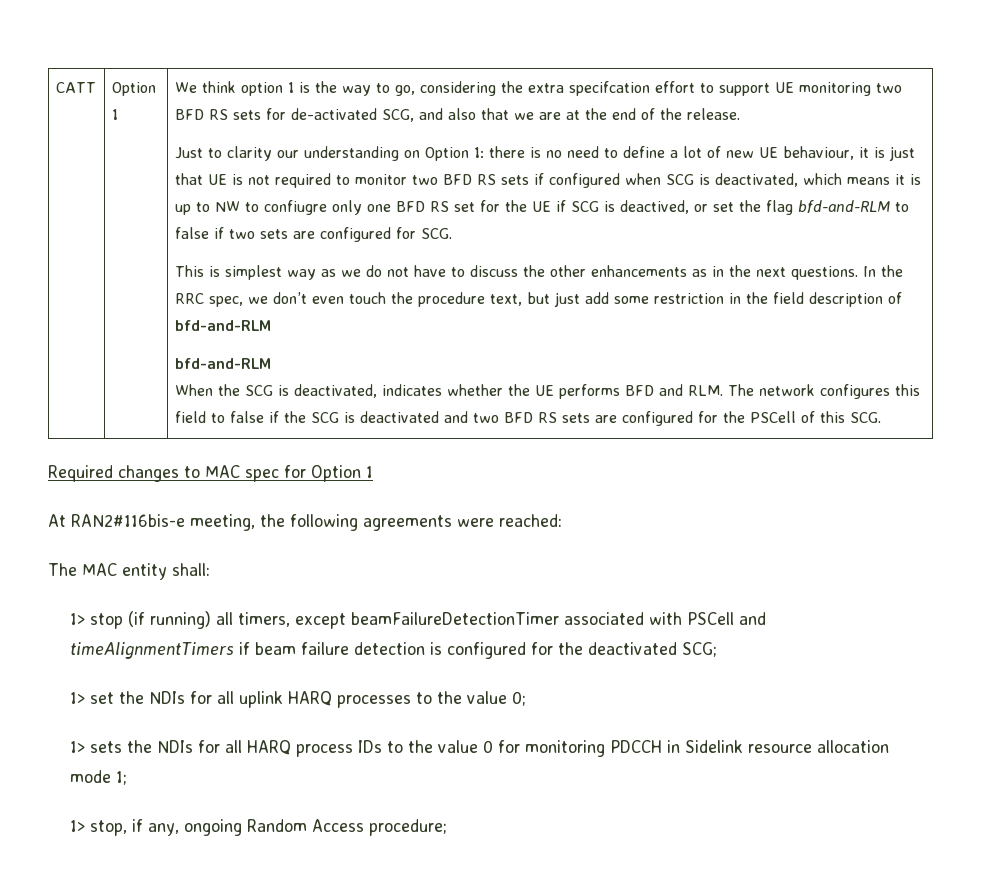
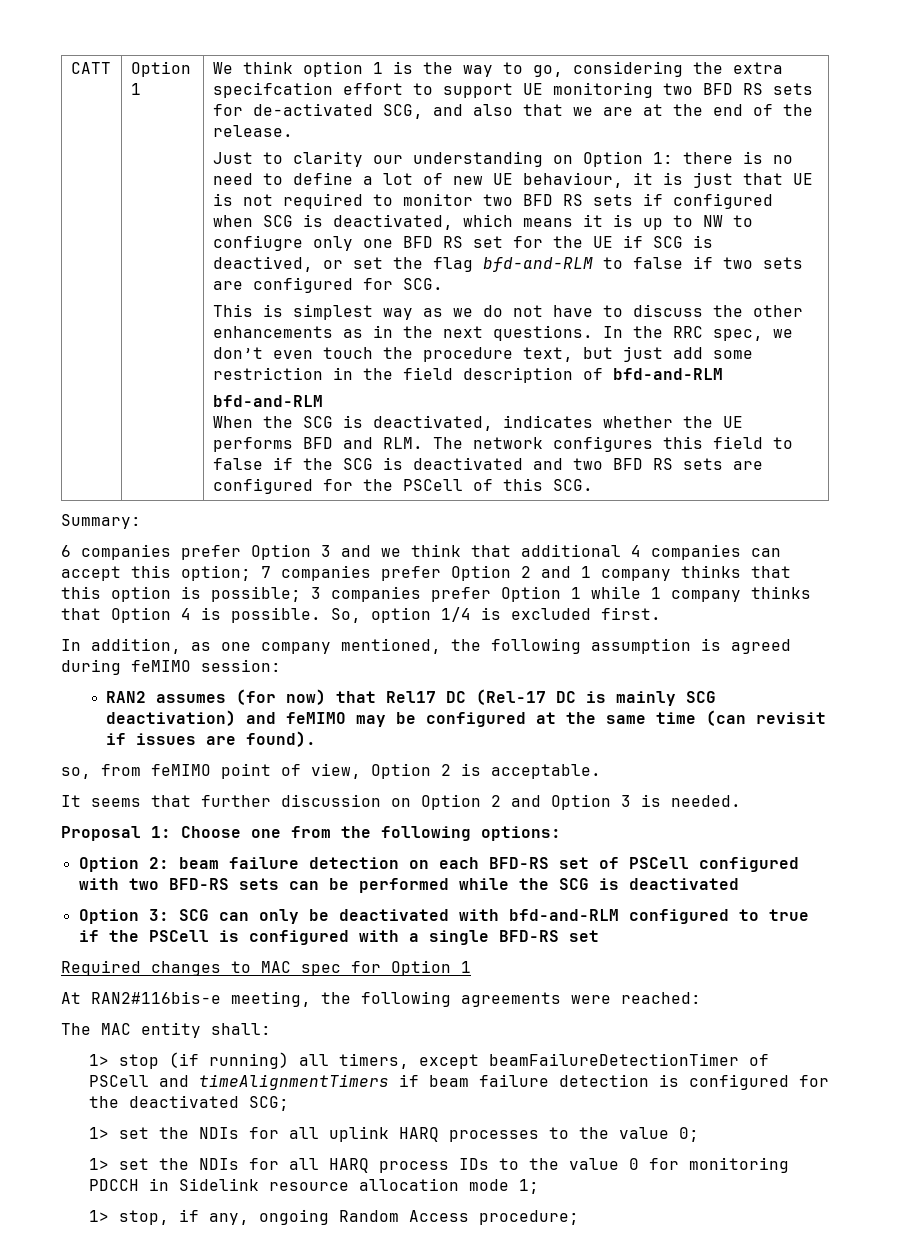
(881, 417) none -> [61,514,141,529] [61,544,781,560] [61,565,791,581] [61,586,811,602] [61,607,661,623] [61,638,791,654] [61,659,281,675] [106,689,717,706] [106,710,827,727] [106,731,317,747] [61,763,601,779] [61,794,741,810] [61,826,561,841] [78,857,799,872] [78,878,739,893] [78,909,809,924] [78,930,599,945] // Summary: // 6 companies prefer Option 3 and we think that additional 4 companies can accept this option; 7 companies prefer Option 2 and 1 company thinks that this option is possible; 3 companies prefer Option 1 while 1 company thinks that Option 4 is possible. So, option 1/4 is excluded first. // In addition, as one company mentioned, the following assumption is agreed during feMIMO session: // RAN2 assumes (for now) that Rel17 DC (Rel-17 DC is mainly SCG deactivation) and feMIMO may be configured at the same time (can revisit if issues are found). // so, from feMIMO point of view, Option 2 is acceptable. // It seems that further discussion on Option 2 and Option 3 is needed. // Proposal 1: Choose one from the following options: // Option 2: beam failure detection on each BFD-RS set of PSCell configured with two BFD-RS sets can be performed while the SCG is deactivated // Option 3: SCG can only be deactivated with bfd-and-RLM configured to true if the PSCell is configured with a single BFD-RS set
[563,612,682,625] associated with -> [748,1054,769,1066] of
[89,741,122,753] sets -> [118,1158,149,1170] set

